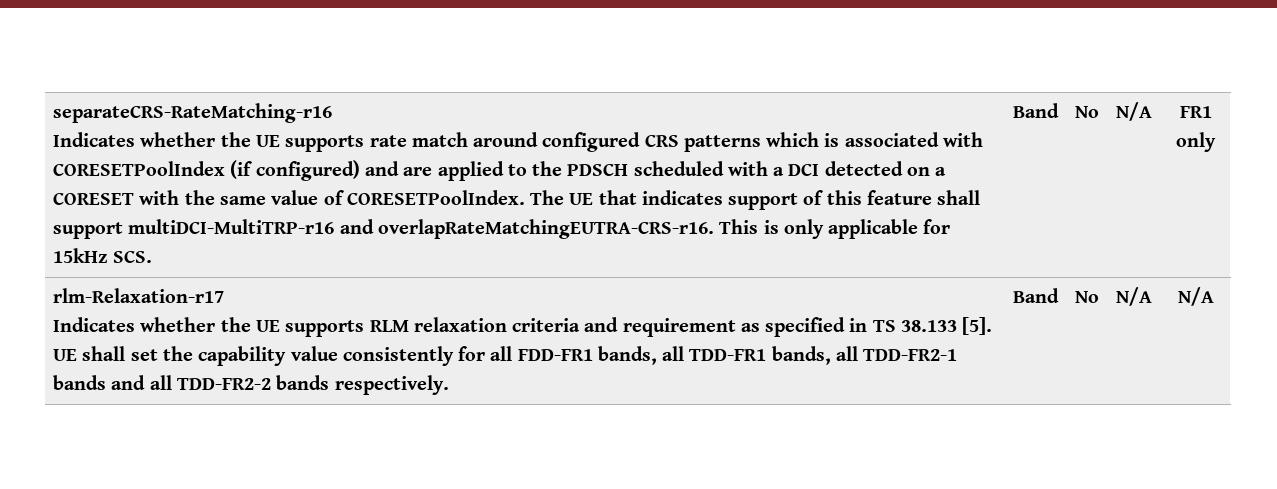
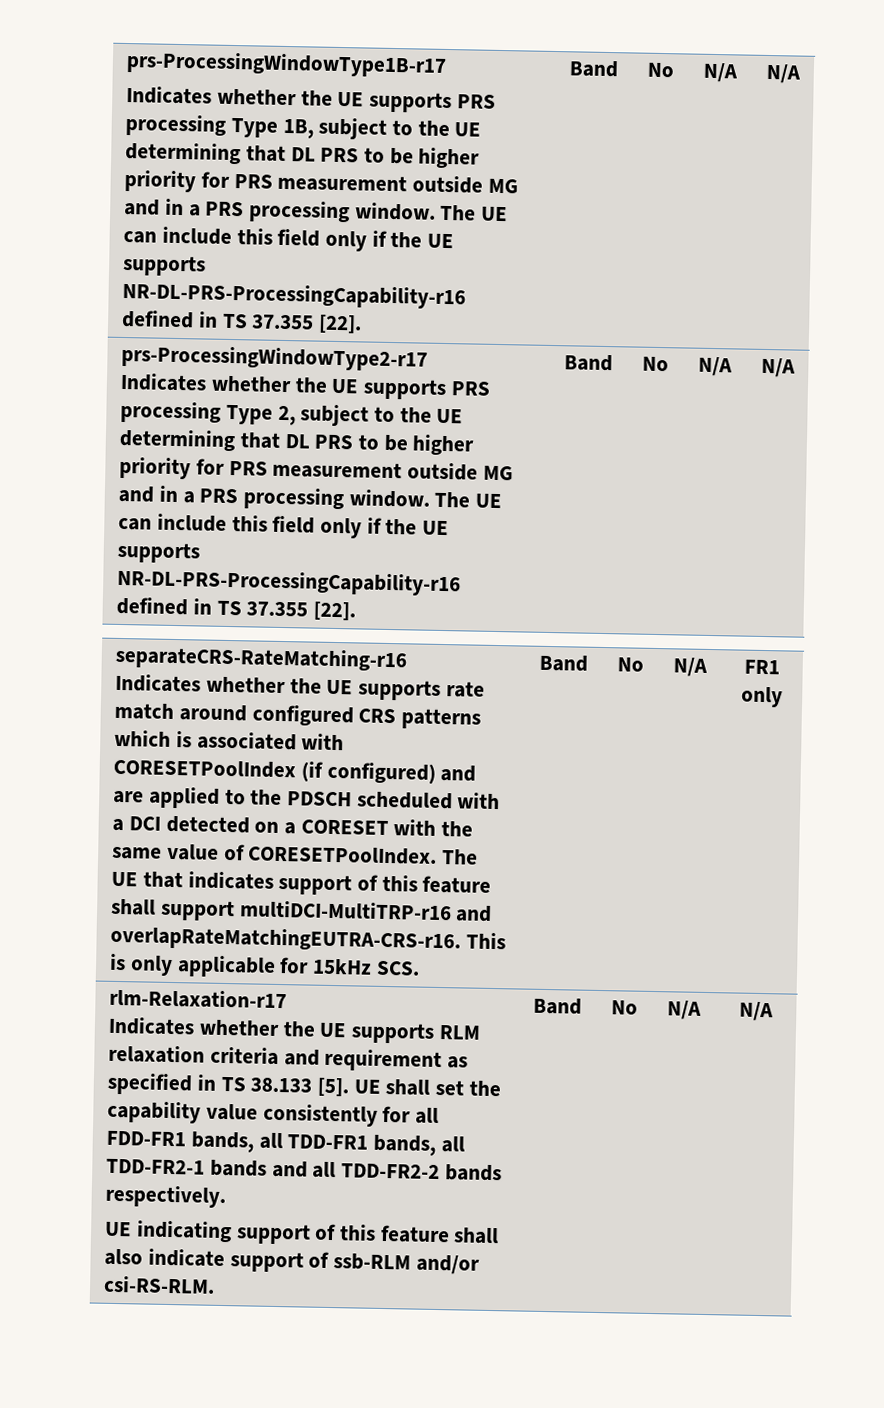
(53, 113) none -> [126,51,448,78] [126,86,496,114] [125,113,482,140] [125,141,481,169] [124,169,518,194] [124,198,509,224] [123,226,455,252] [122,254,207,277] [122,281,467,310] [121,309,363,334] [568,60,619,78] [646,62,675,78] [702,62,739,83] [765,63,802,84] [121,344,429,372] [120,372,491,401] [120,400,464,427] [119,428,476,456] [119,456,513,481] [118,485,503,511] [118,513,450,539] [117,541,201,564] [117,568,462,597] [116,596,357,621] [563,354,613,372] [641,356,669,372] [697,356,733,377] [760,357,796,378] prs-ProcessingWindowType1B-r17 // Indicates whether the UE supports PRS processing Type 1B, subject to the UE determining that DL PRS to be higher priority for PRS measurement outside MG and in a PRS processing window. The UE can include this field only if the UE supports NR-DL-PRS-ProcessingCapability-r16 defined in TS 37.355 [22]. | Band | No | N/A | N/A // prs-ProcessingWindowType2-r17 // Indicates whether the UE supports PRS processing Type 2, subject to the UE determining that DL PRS to be higher priority for PRS measurement outside MG and in a PRS processing window. The UE can include this field only if the UE supports NR-DL-PRS-ProcessingCapability-r16 defined in TS 37.355 [22]. | Band | No | N/A | N/A //
(449, 385) none -> [105,1220,500,1245] [104,1248,480,1275] [103,1275,216,1294] // UE indicating support of this feature shall also indicate support of ssb-RLM and/or csi-RS-RLM.

